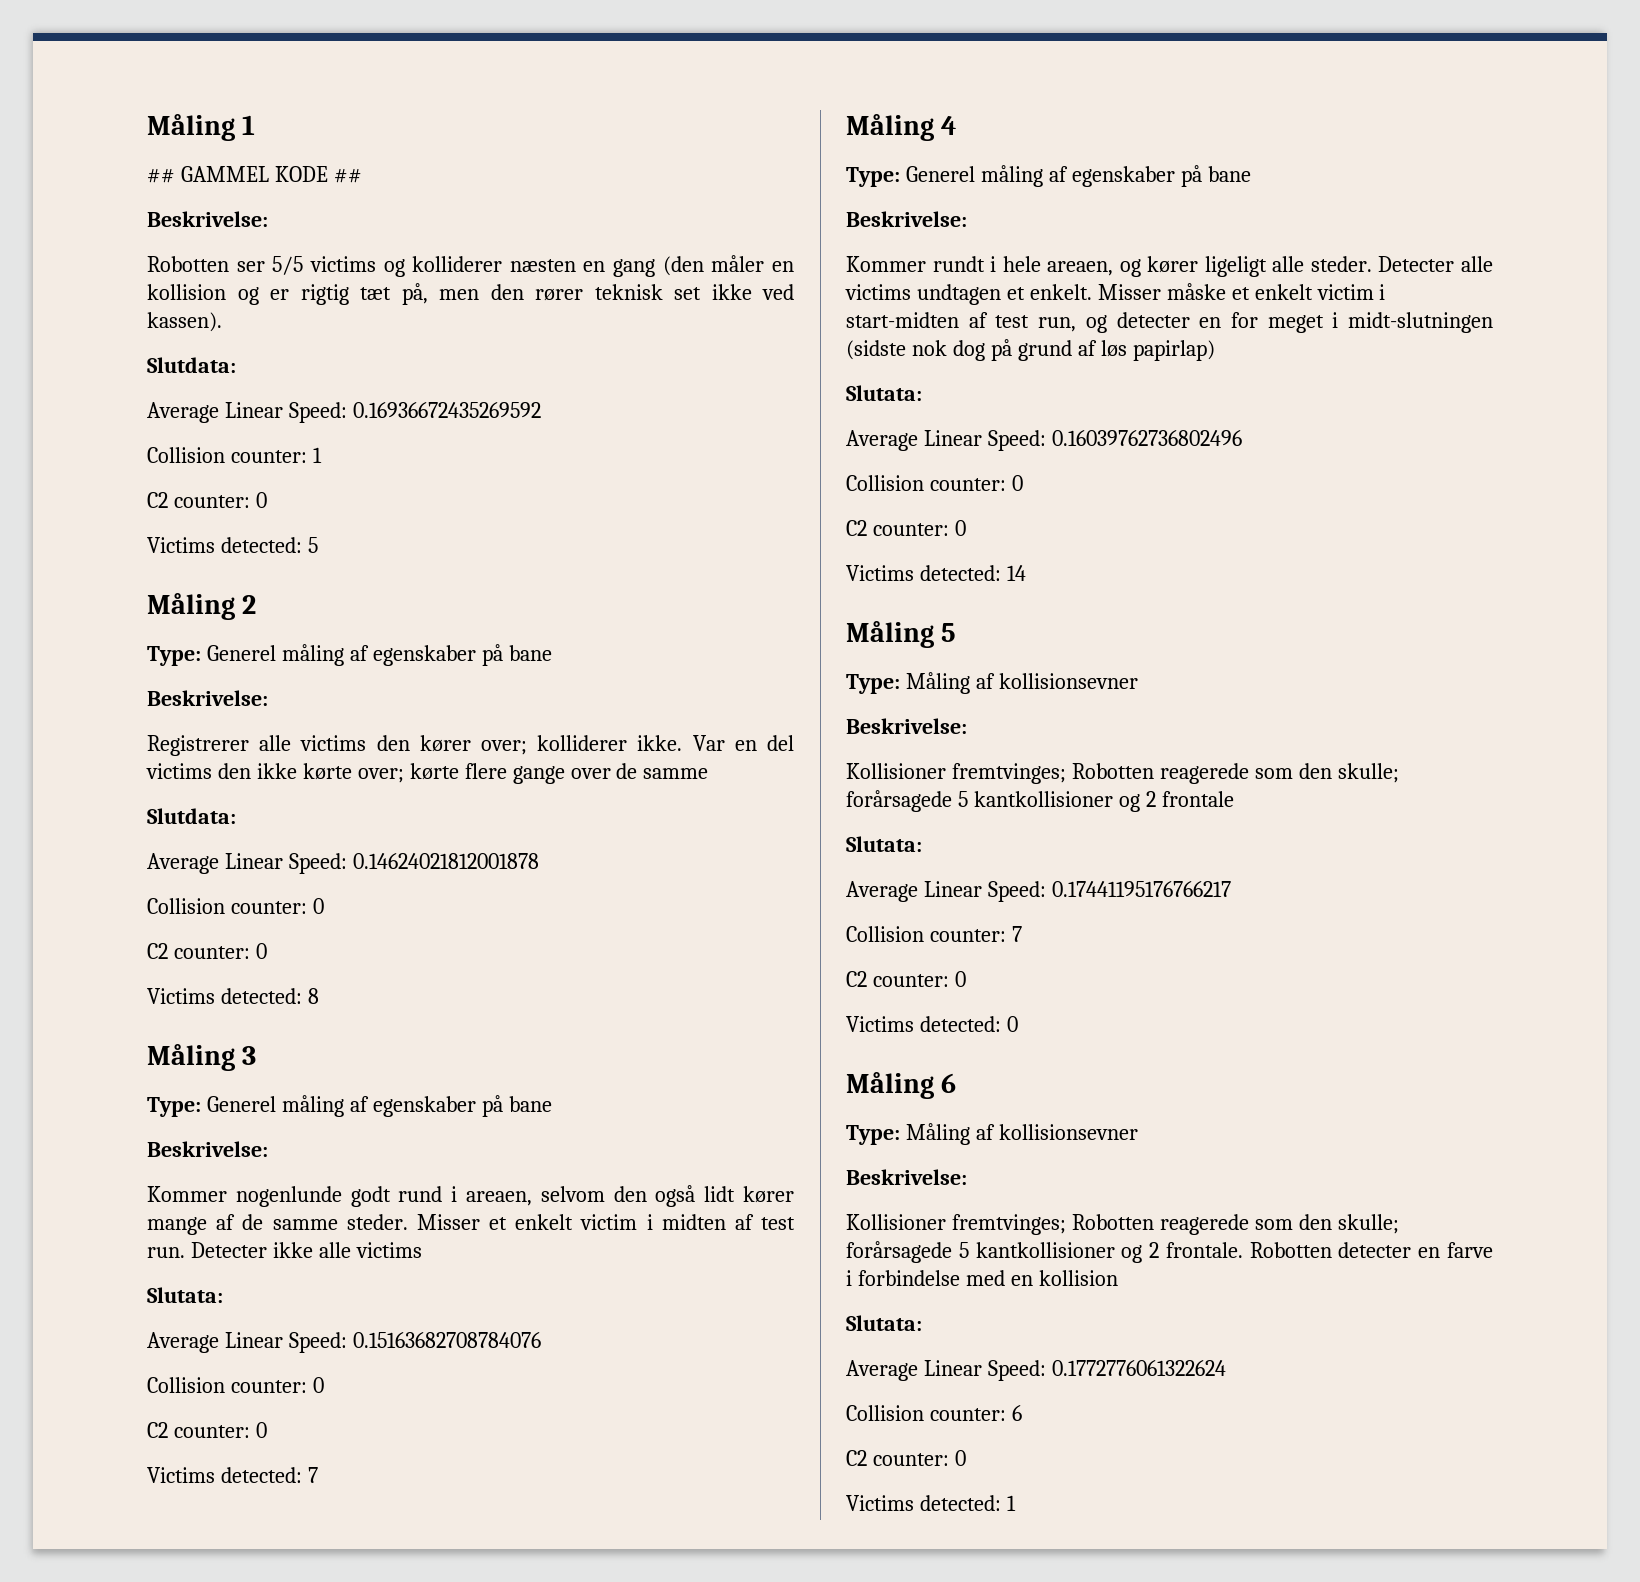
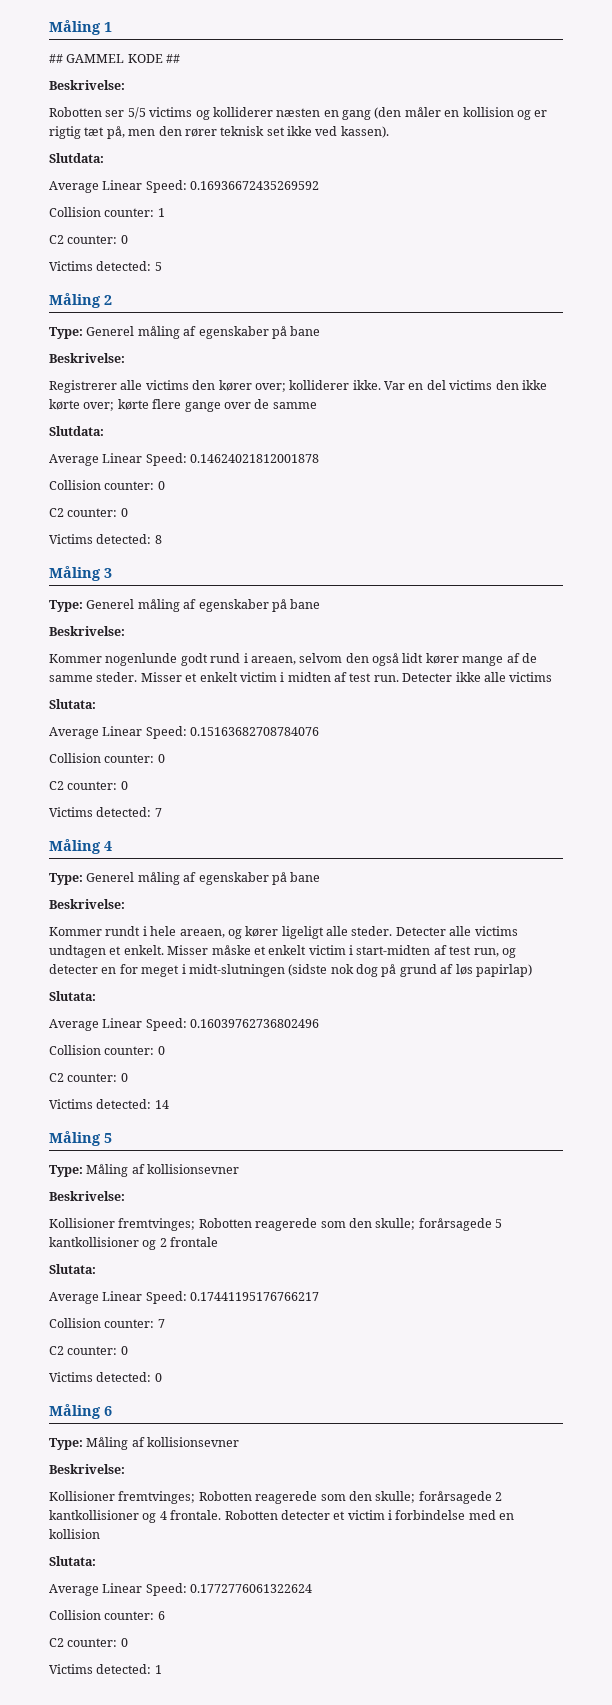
[958,1242,1160,1263] 5 kantkollisioner og 2 -> [495,1492,502,1501] [49,1510,167,1523] 2 kantkollisioner og 4
[1418,1242,1493,1258] en farve -> [333,1510,385,1520] et victim

